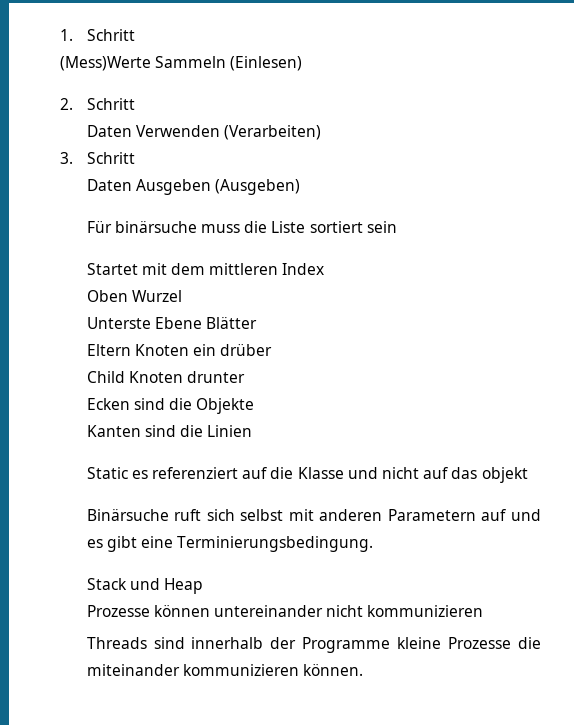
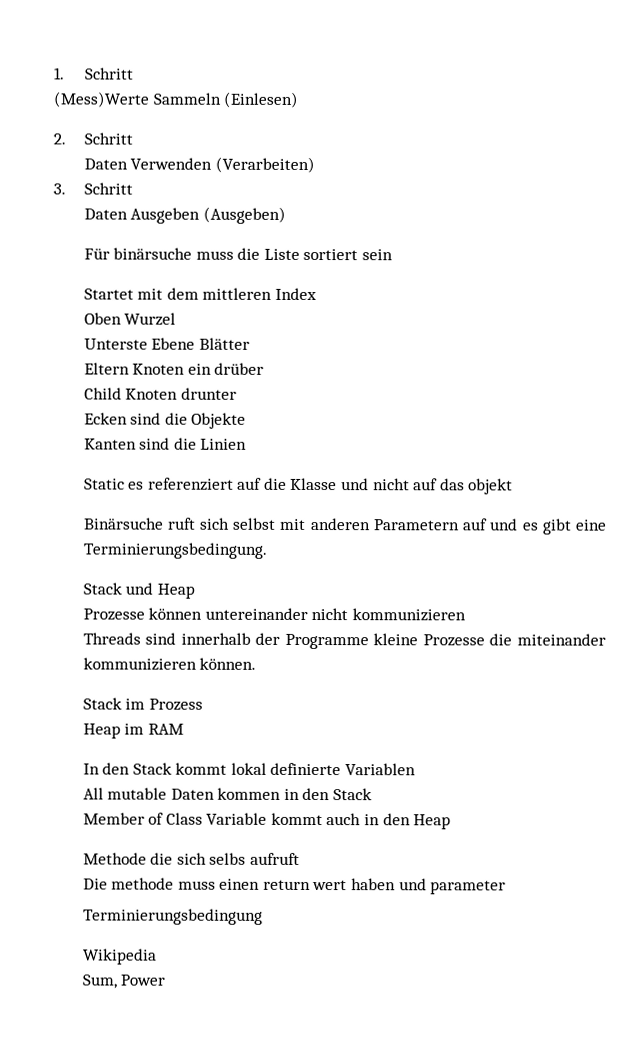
(364, 670) none -> [82,697,203,711] [82,723,184,739] [82,762,417,776] [82,787,373,801] [82,812,452,830] [82,852,300,865] [82,877,507,895] [82,908,263,925] [82,948,157,965] [81,974,166,989] // Stack im Prozess // Heap im RAM // In den Stack kommt lokal definierte Variablen // All mutable Daten kommen in den Stack // Member of Class Variable kommt auch in den Heap // Methode die sich selbs aufruft // Die methode muss einen return wert haben und parameter // Terminierungsbedingung // Wikipedia // Sum, Power

